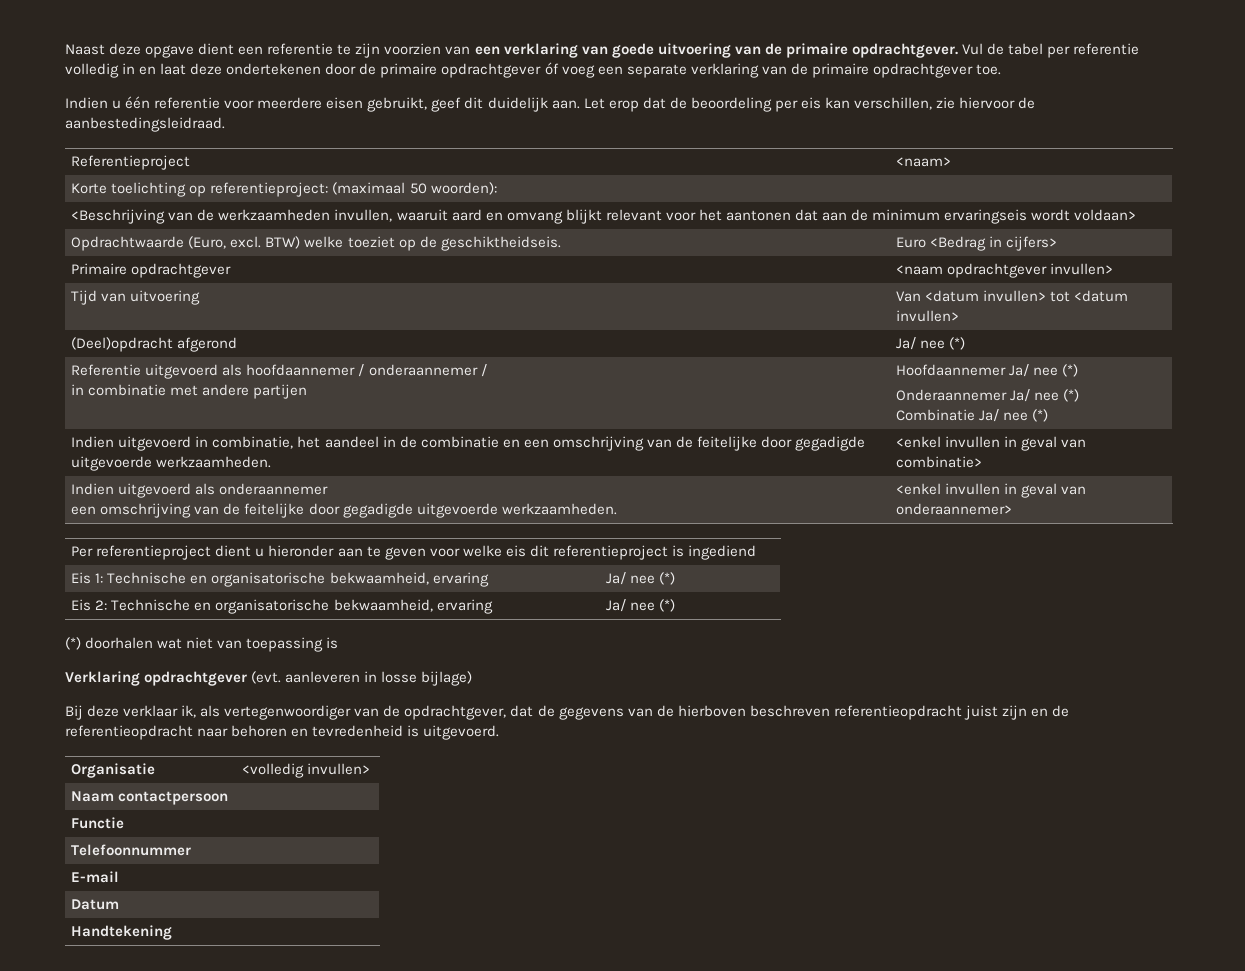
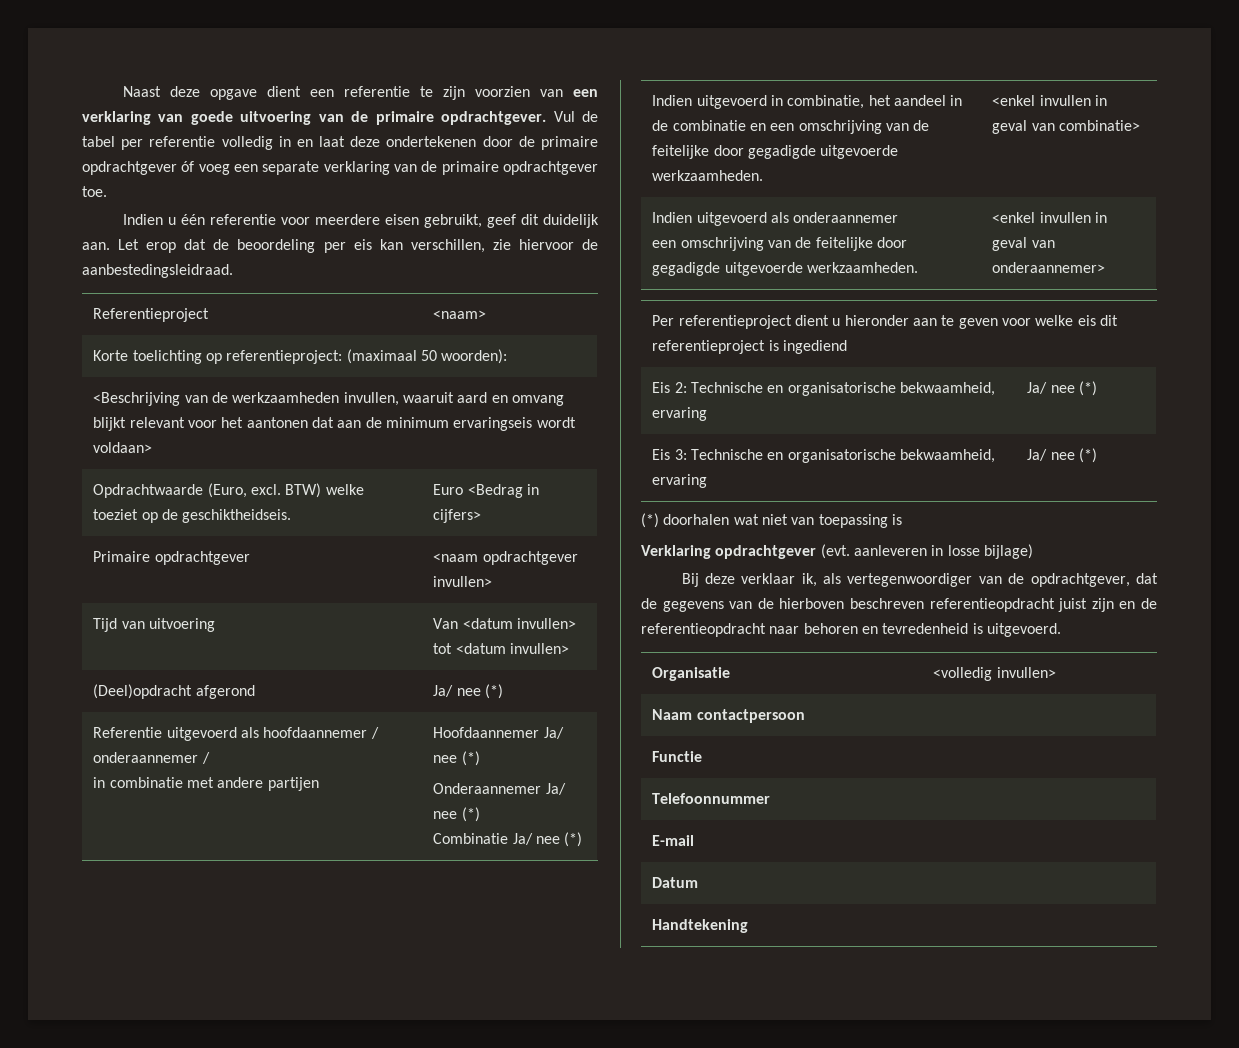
[95,573,104,583] 1: -> [674,382,687,393] 2:
[95,600,108,610] 2: -> [674,449,687,460] 3:

